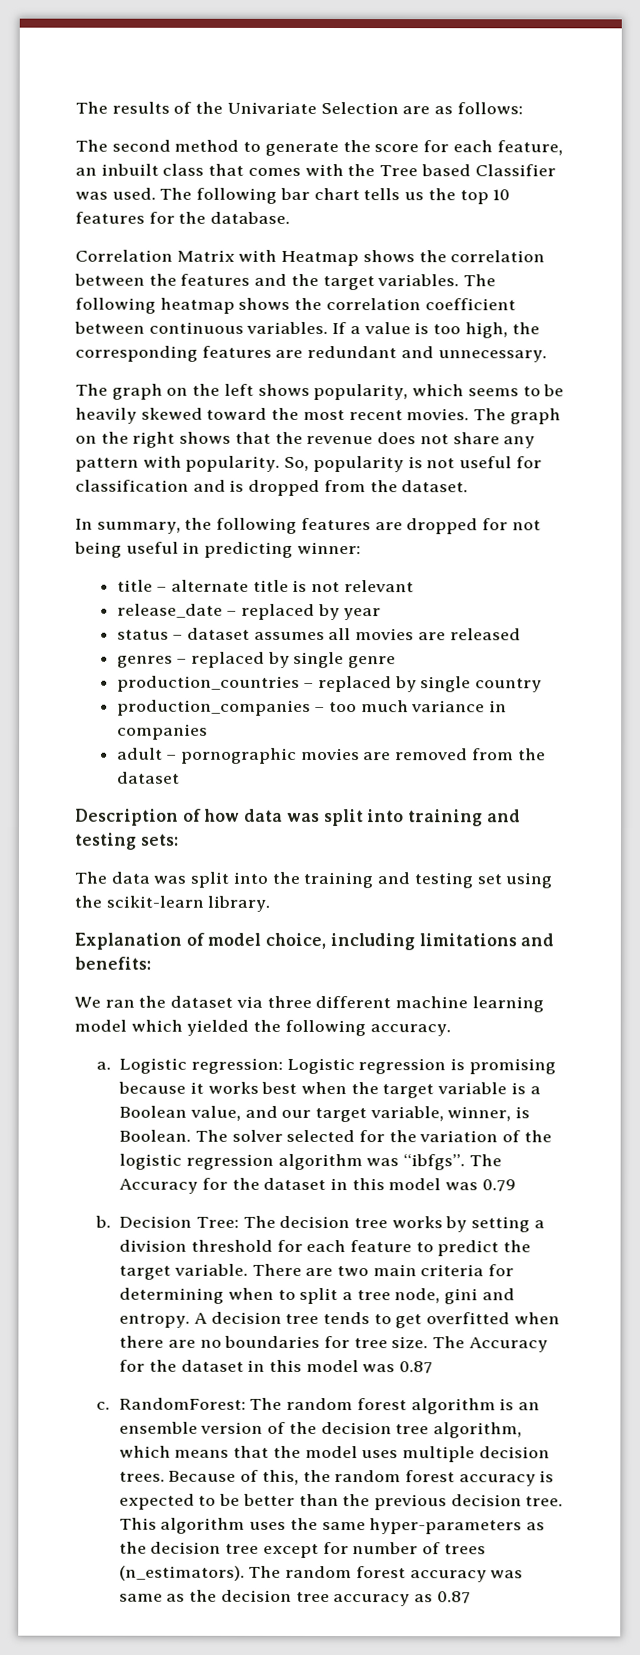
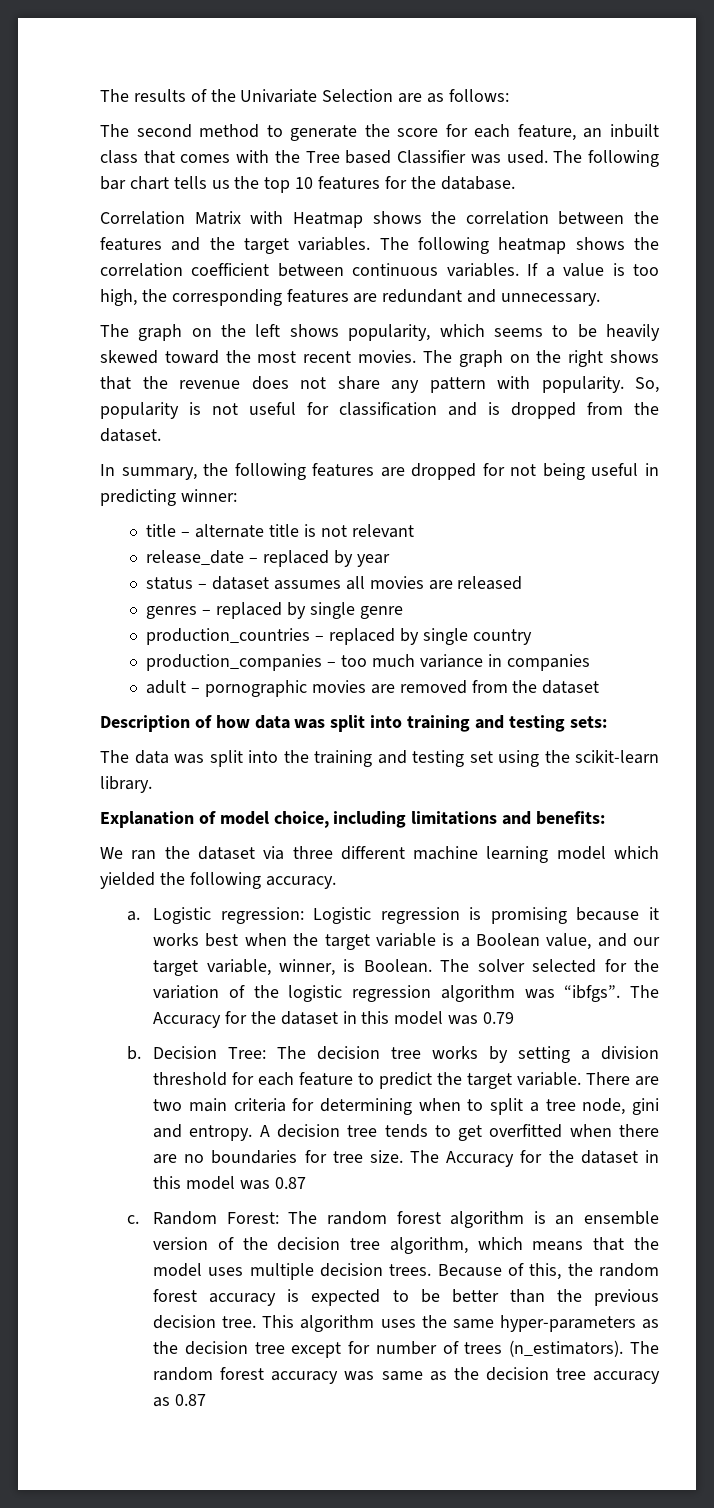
[118,1397,246,1410] RandomForest: -> [153,1211,279,1225] Random Forest:

